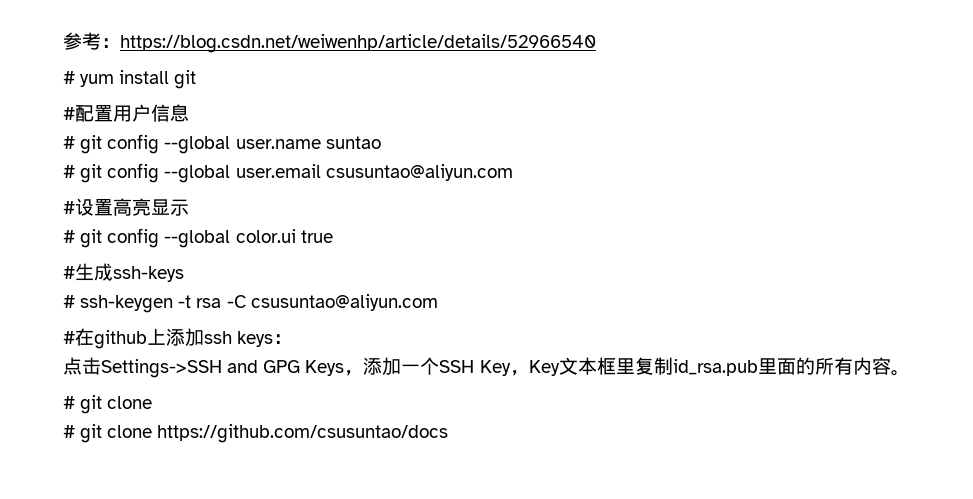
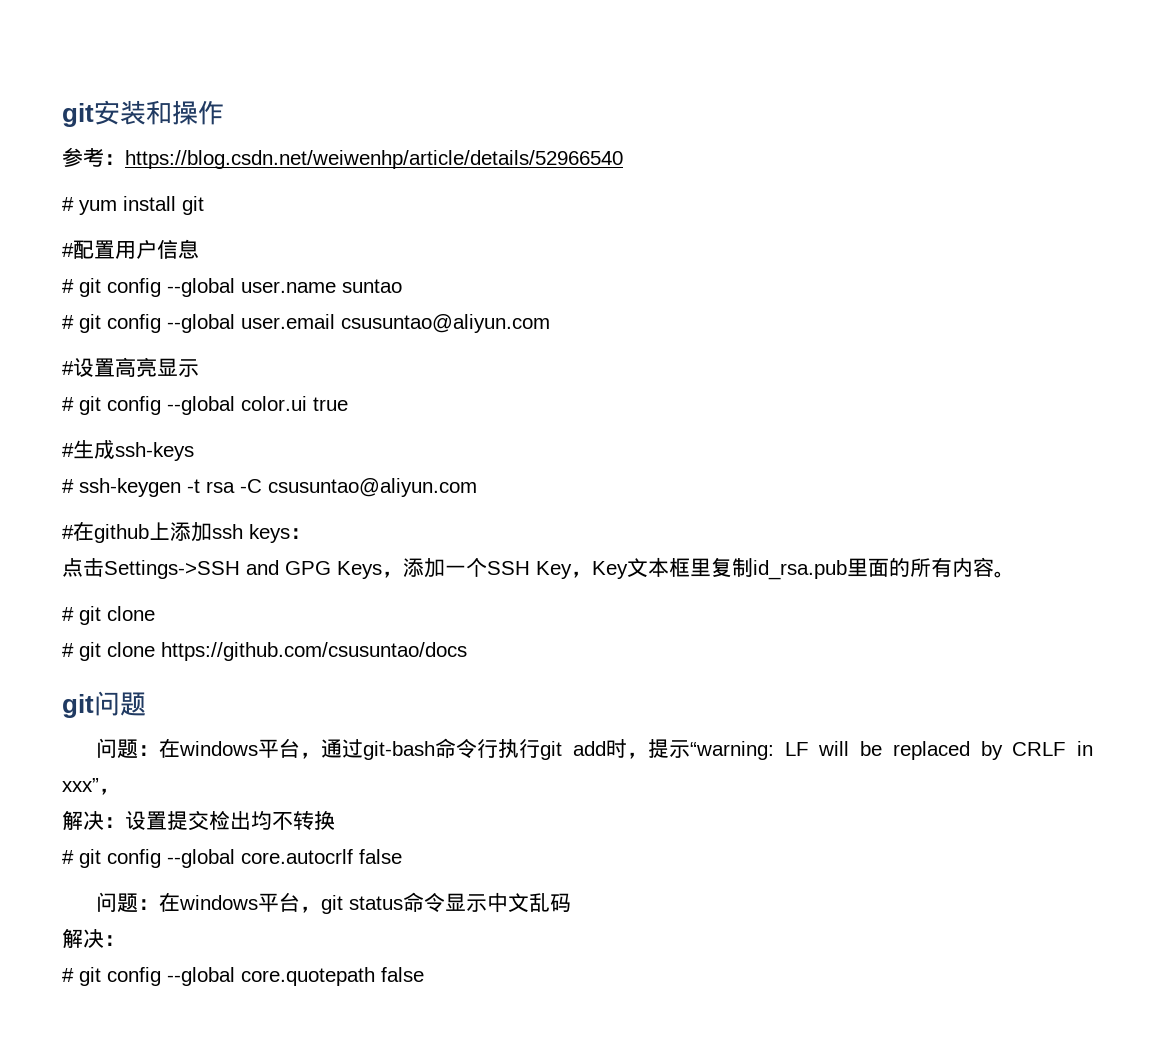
(63, 41) none -> [62,100,224,127] git安装和操作 //
(449, 433) none -> [62,691,146,718] [96,738,1093,760] [62,778,120,795] [62,810,335,831] [62,849,402,868] [96,892,572,914] [62,928,125,948] [62,967,424,986] // git问题 // 问题：在windows平台，通过git-bash命令行执行git add时，提示“warning: LF will be replaced by CRLF in xxx”， // 解决：设置提交检出均不转换 // # git config --global core.autocrlf false // 问题：在windows平台，git status命令显示中文乱码 // 解决： // # git config --global core.quotepath false

